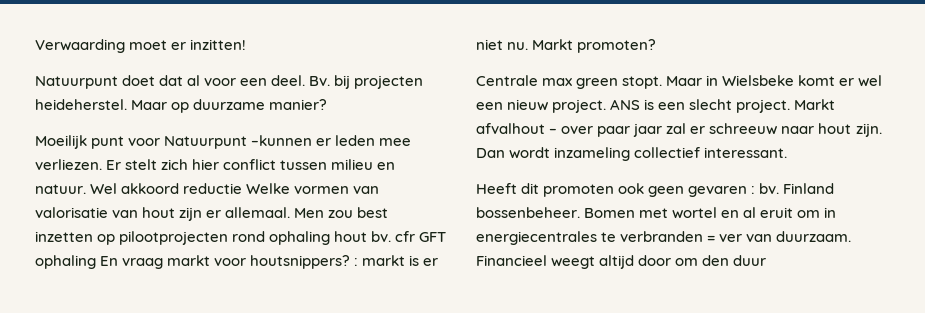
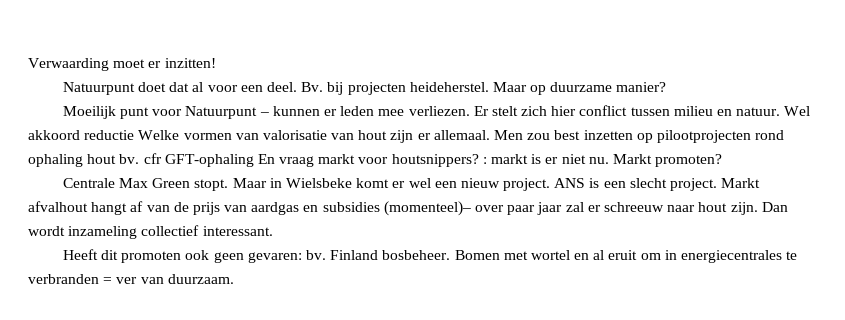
[251,135,313,146] –kunnen -> [259,106,320,116] – kunnen
[419,232,447,242] [35,255,96,269] GFT ophaling -> [164,154,254,167] GFT-ophaling
[542,78,619,89] max green -> [119,178,191,188] Max Green
[549,128,558,134] – -> [91,201,471,216] hangt af van de prijs van aardgas en subsidies (momenteel)–
[688,186,756,197] gevaren : -> [247,252,302,263] gevaren:
[476,207,580,218] bossenbeheer. -> [382,250,451,260] bosbeheer.
[476,255,767,269] Financieel weegt altijd door om den duur -> (234, 279) none

